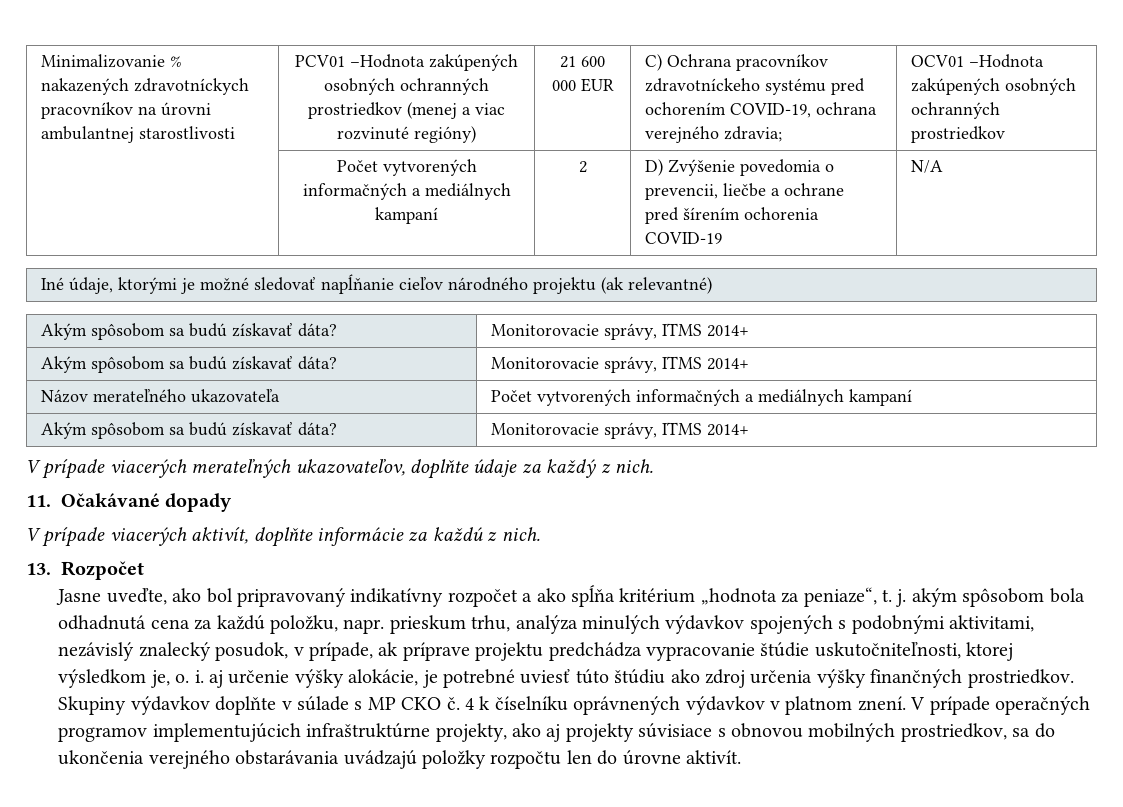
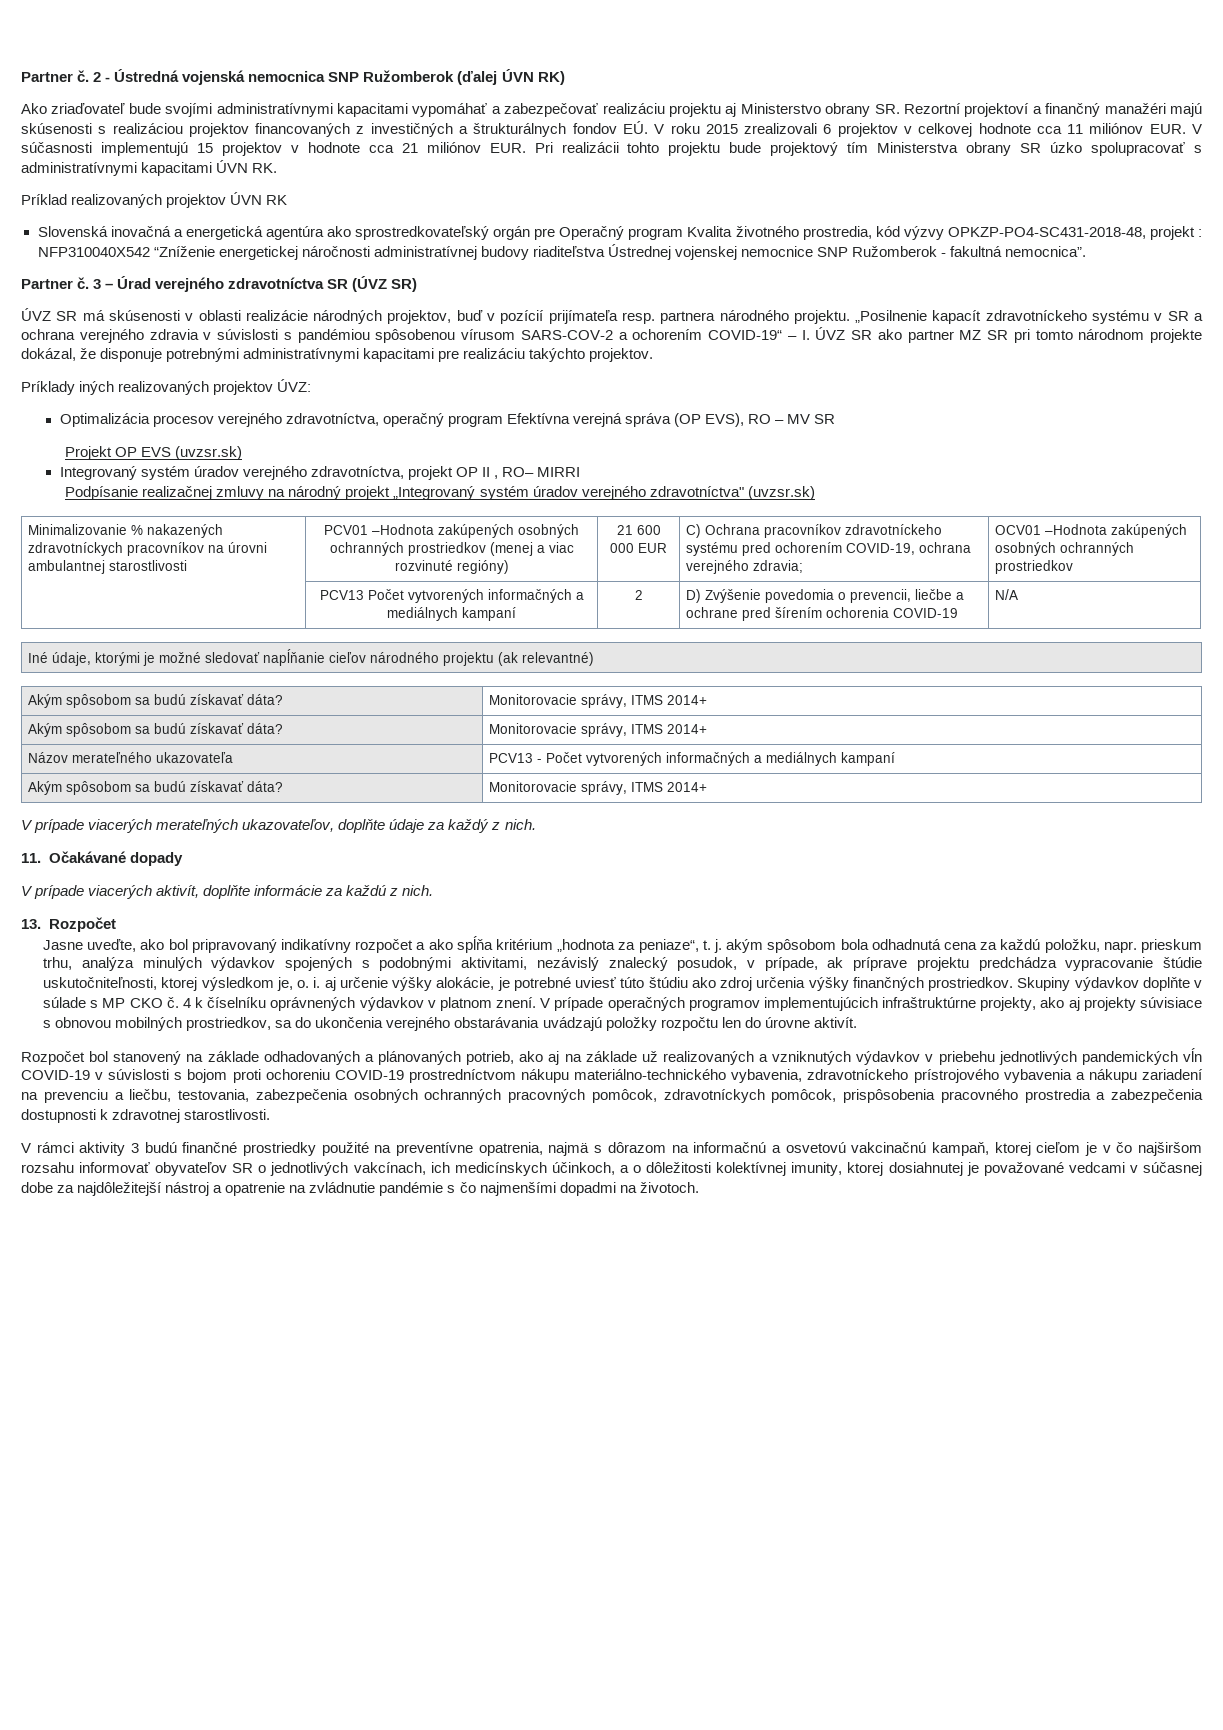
(41, 61) none -> [21,69,565,85] [21,103,1202,117] [21,121,1202,137] [21,142,1203,156] [21,160,278,176] [21,192,288,208] [37,226,1202,240] [37,244,1087,260] [21,276,418,292] [21,308,1204,324] [21,327,1202,343] [21,348,654,362] [21,379,312,395] [59,413,836,427] [65,446,243,460] [59,466,581,480] [65,486,815,500] Partner č. 2 - Ústredná vojenská nemocnica SNP Ružomberok (ďalej ÚVN RK) // Ako zriaďovateľ bude svojími administratívnymi kapacitami vypomáhať a zabezpečovať realizáciu projektu aj Ministerstvo obrany SR. Rezortní projektoví a finančný manažéri majú skúsenosti s realizáciou projektov financovaných z investičných a štrukturálnych fondov EÚ. V roku 2015 zrealizovali 6 projektov v celkovej hodnote cca 11 miliónov EUR. V súčasnosti implementujú 15 projektov v hodnote cca 21 miliónov EUR. Pri realizácii tohto projektu bude projektový tím Ministerstva obrany SR úzko spolupracovať s administratívnymi kapacitami ÚVN RK. // Príklad realizovaných projektov ÚVN RK // Slovenská inovačná a energetická agentúra ako sprostredkovateľský orgán pre Operačný program Kvalita životného prostredia, kód výzvy OPKZP-PO4-SC431-2018-48, projekt : NFP310040X542 “Zníženie energetickej náročnosti administratívnej budovy riaditeľstva Ústrednej vojenskej nemocnice SNP Ružomberok - fakultná nemocnica”. // Partner č. 3 – Úrad verejného zdravotníctva SR (ÚVZ SR) // ÚVZ SR má skúsenosti v oblasti realizácie národných projektov, buď v pozícií prijímateľa resp. partnera národného projektu. „Posilnenie kapacít zdravotníckeho systému v SR a ochrana verejného zdravia v súvislosti s pandémiou spôsobenou vírusom SARS-COV-2 a ochorením COVID-19“ – I. ÚVZ SR ako partner MZ SR pri tomto národnom projekte dokázal, že disponuje potrebnými administratívnymi kapacitami pre realizáciu takýchto projektov. // Príklady iných realizovaných projektov ÚVZ: // Optimalizácia procesov verejného zdravotníctva, operačný program Efektívna verejná správa (OP EVS), RO – MV SR // Projekt OP EVS (uvzsr.sk) // Integrovaný systém úradov verejného zdravotníctva, projekt OP II , RO– MIRRI // Podpísanie realizačnej zmluvy na národný projekt „Integrovaný systém úradov verejného zdravotníctva" (uvzsr.sk) //
(1006, 134) none -> [319,590,364,600] PCV13
(281, 396) none -> [489,753,543,763] PCV13 -
(741, 757) none -> [21,1048,1202,1065] [21,1069,1203,1083] [21,1089,1203,1103] [21,1109,271,1123] [21,1142,1202,1156] [21,1162,1202,1176] [21,1182,699,1196] // Rozpočet bol stanovený na základe odhadovaných a plánovaných potrieb, ako aj na základe už realizovaných a vzniknutých výdavkov v priebehu jednotlivých pandemických vĺn COVID-19 v súvislosti s bojom proti ochoreniu COVID-19 prostredníctvom nákupu materiálno-technického vybavenia, zdravotníckeho prístrojového vybavenia a nákupu zariadení na prevenciu a liečbu, testovania, zabezpečenia osobných ochranných pracovných pomôcok, zdravotníckych pomôcok, prispôsobenia pracovného prostredia a zabezpečenia dostupnosti k zdravotnej starostlivosti. // V rámci aktivity 3 budú finančné prostriedky použité na preventívne opatrenia, najmä s dôrazom na informačnú a osvetovú vakcinačnú kampaň, ktorej cieľom je v čo najširšom rozsahu informovať obyvateľov SR o jednotlivých vakcínach, ich medicínskych účinkoch, a o dôležitosti kolektívnej imunity, ktorej dosiahnutej je považované vedcami v súčasnej dobe za najdôležitejší nástroj a opatrenie na zvládnutie pandémie s čo najmenšími dopadmi na životoch.

